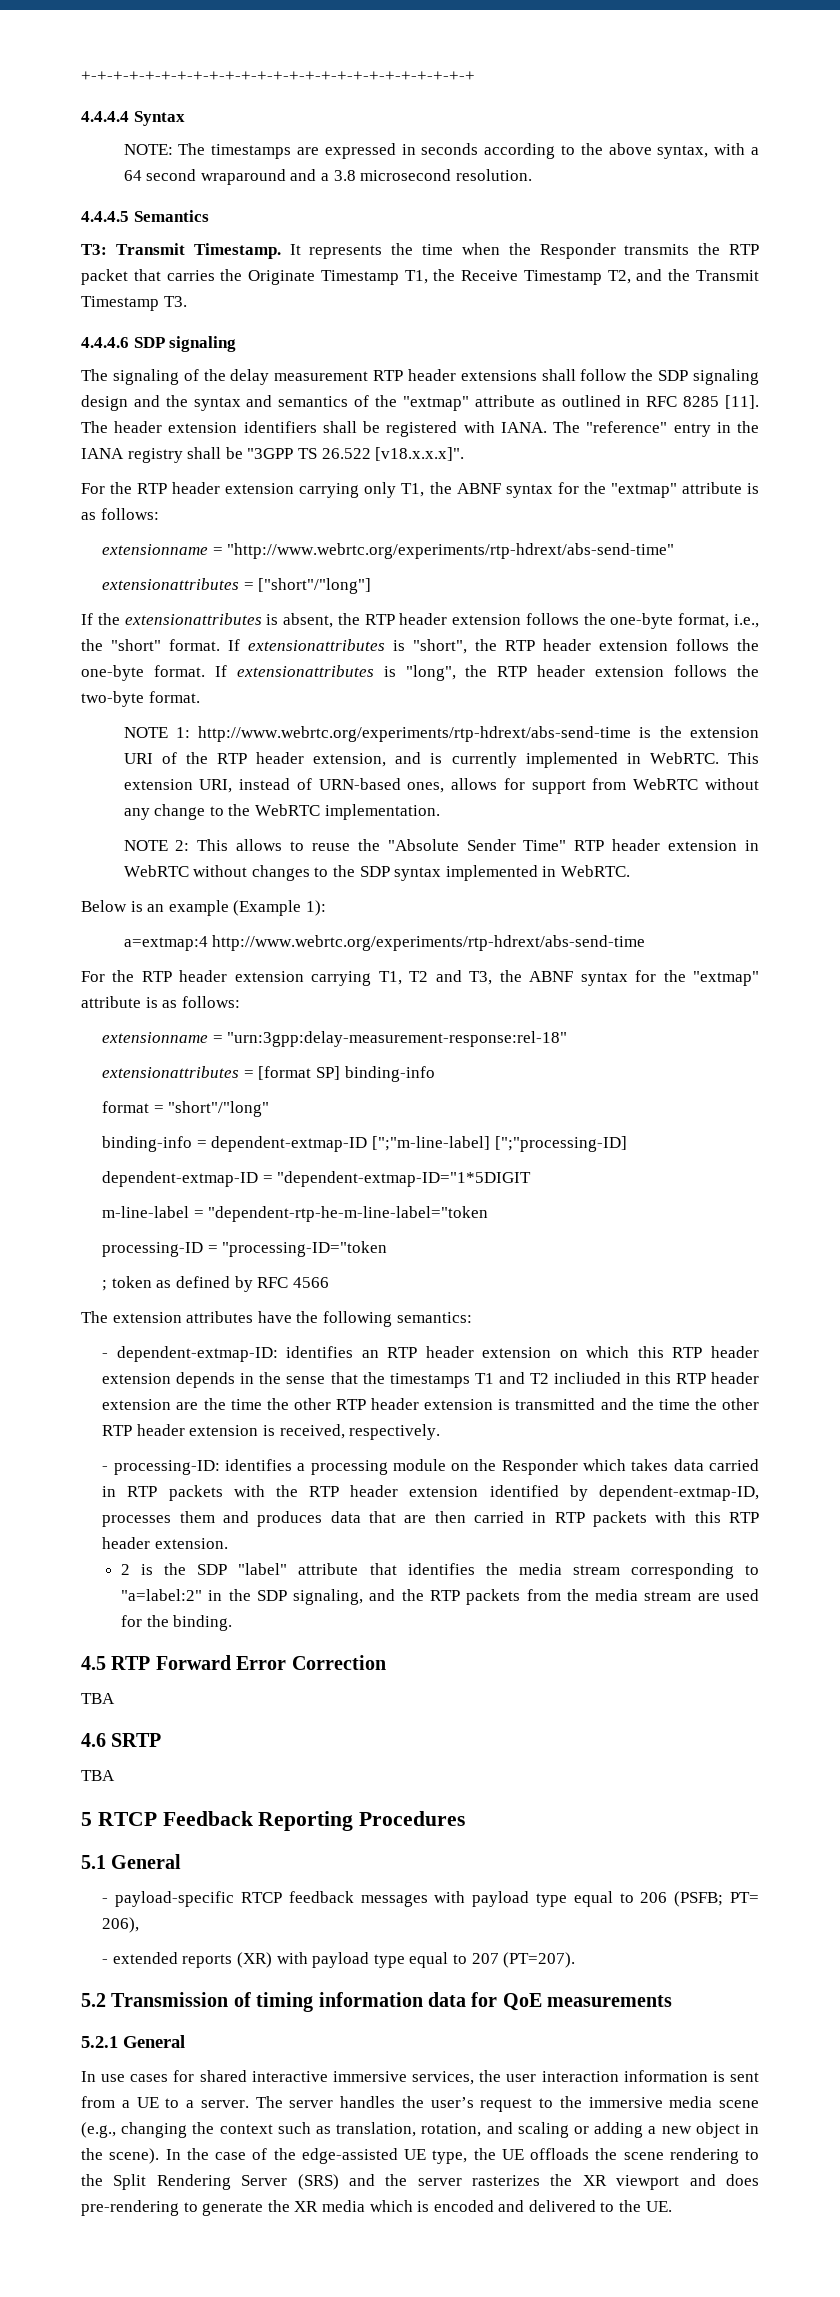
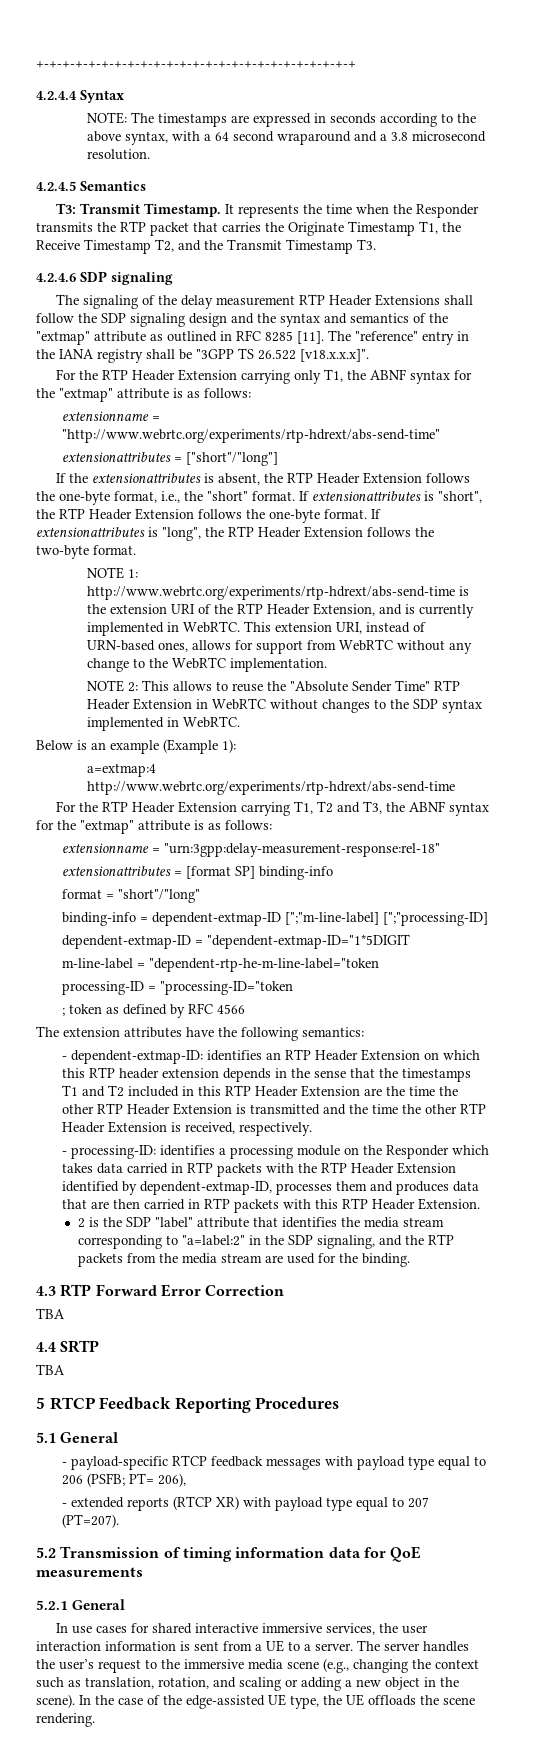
[81,111,129,122] 4.4.4.4 -> [36,91,77,100] 4.2.4.4
[81,211,129,222] 4.4.4.5 -> [36,181,76,191] 4.2.4.5
[81,337,129,348] 4.4.4.6 -> [36,273,76,282] 4.2.4.6
[407,369,537,381] header extensions -> [328,294,440,306] Header Extensions
[114,421,581,437] header extension identifiers shall be registered with IANA. The -> (351, 335) none
[172,482,295,494] header extension -> [131,369,237,381] Header Extension
[399,613,522,625] header extension -> [316,472,422,484] Header Extension
[543,639,668,651] header extension -> [89,508,194,520] Header Extension
[537,665,665,677] header extension -> [258,526,363,538] Header Extension
[256,752,387,767] header extension, -> [267,603,376,616] Header Extension,
[612,839,738,851] header extension -> [87,698,193,710] Header Extension
[179,970,304,982] header extension -> [131,801,237,813] Header Extension
[425,1346,552,1358] header extension -> [314,1049,420,1061] Header Extension
[553,1372,621,1384] incliuded -> [127,1086,179,1097] included
[711,1372,760,1384] [102,1399,172,1410] header extension -> [254,1085,360,1097] Header Extension
[371,1398,494,1410] header extension -> [126,1103,232,1115] Header Extension
[136,1424,259,1436] header extension -> [61,1121,167,1133] Header Extension
[350,1485,479,1497] header extension -> [350,1162,456,1174] Header Extension
[102,1537,228,1549] header extension. -> [371,1198,480,1210] Header Extension.
[81,1656,106,1670] 4.5 -> [36,1286,56,1296] 4.3
[81,1733,106,1747] 4.6 -> [36,1342,56,1352] 4.4
[237,1952,273,1968] (XR) -> [172,1496,239,1510] (RTCP XR)
[669,2148,759,2164] [81,2174,759,2190] [81,2200,672,2216] rendering to the Split Rendering Server (SRS) and the server rasterizes the XR viewport and does pre-rendering to generate the XR media which is encoded and delivered to the UE. -> [36,1713,95,1727] rendering.

